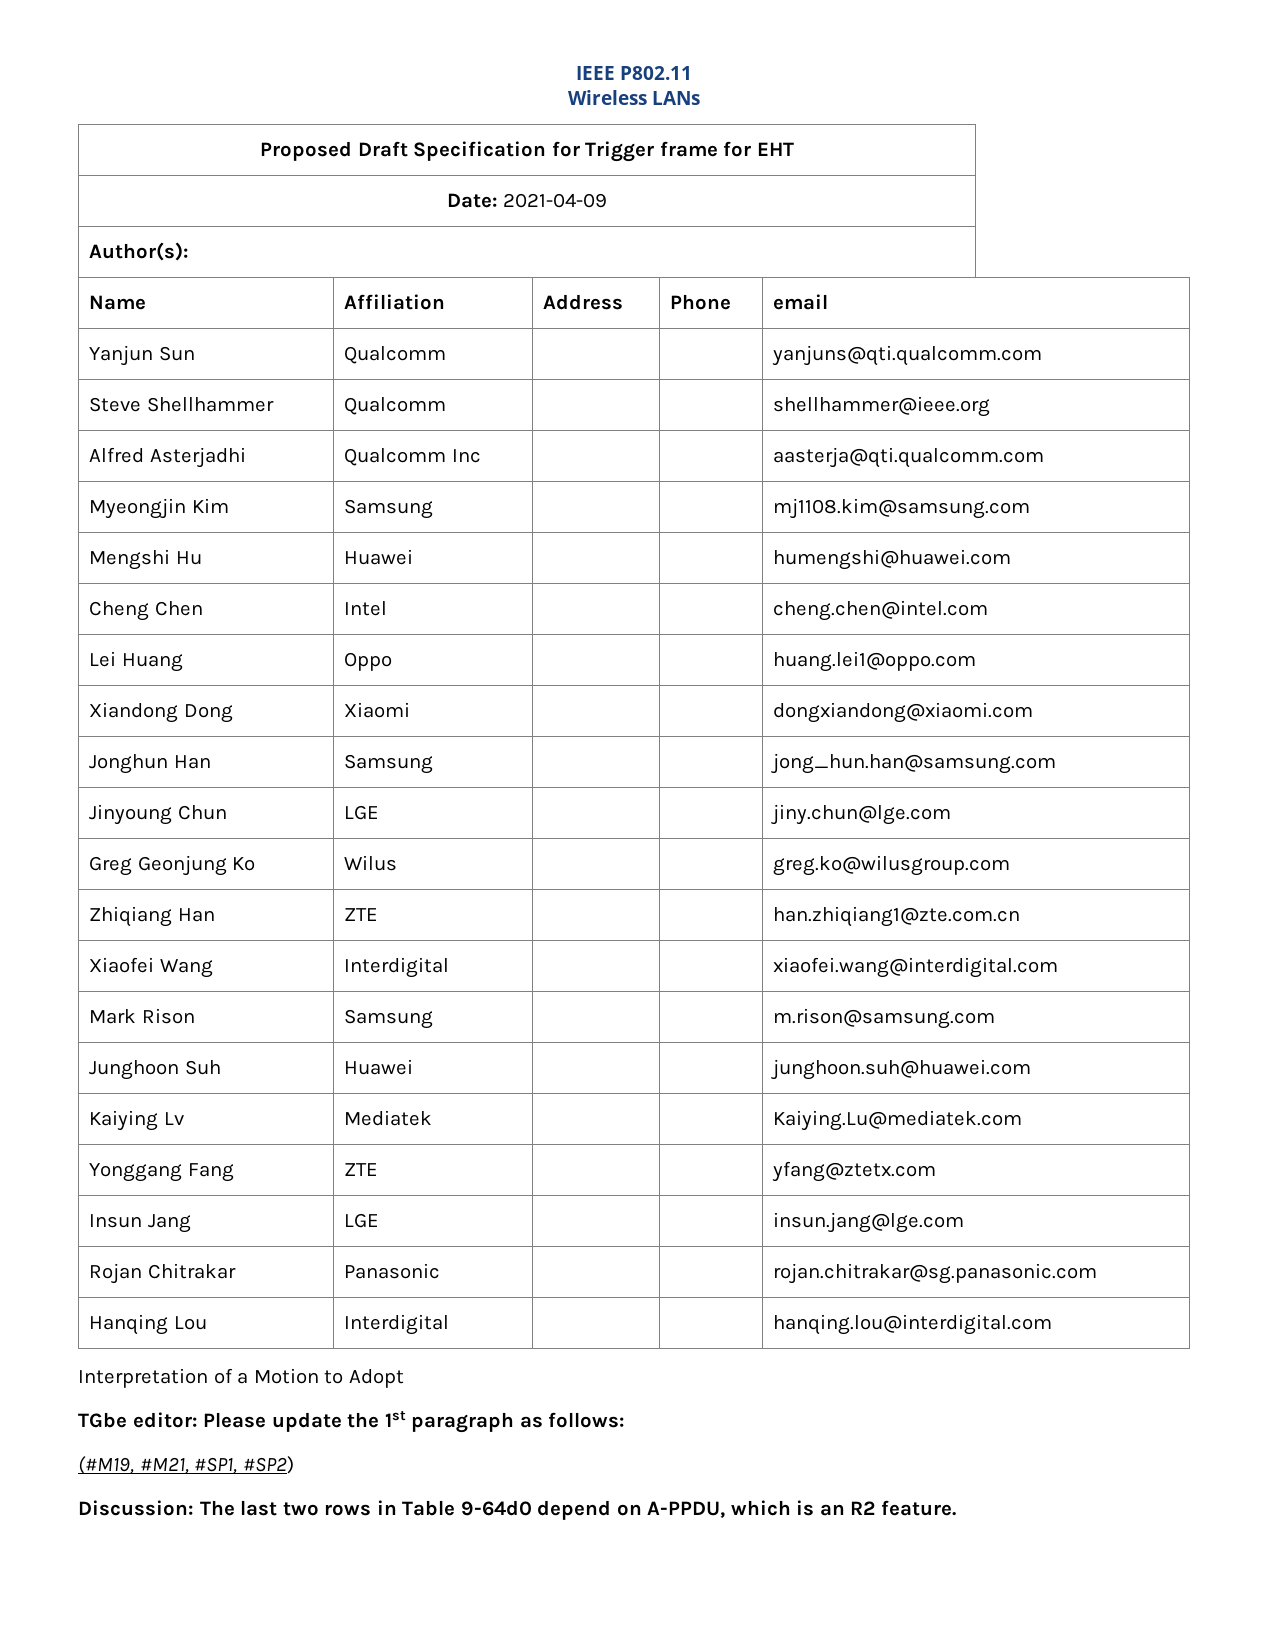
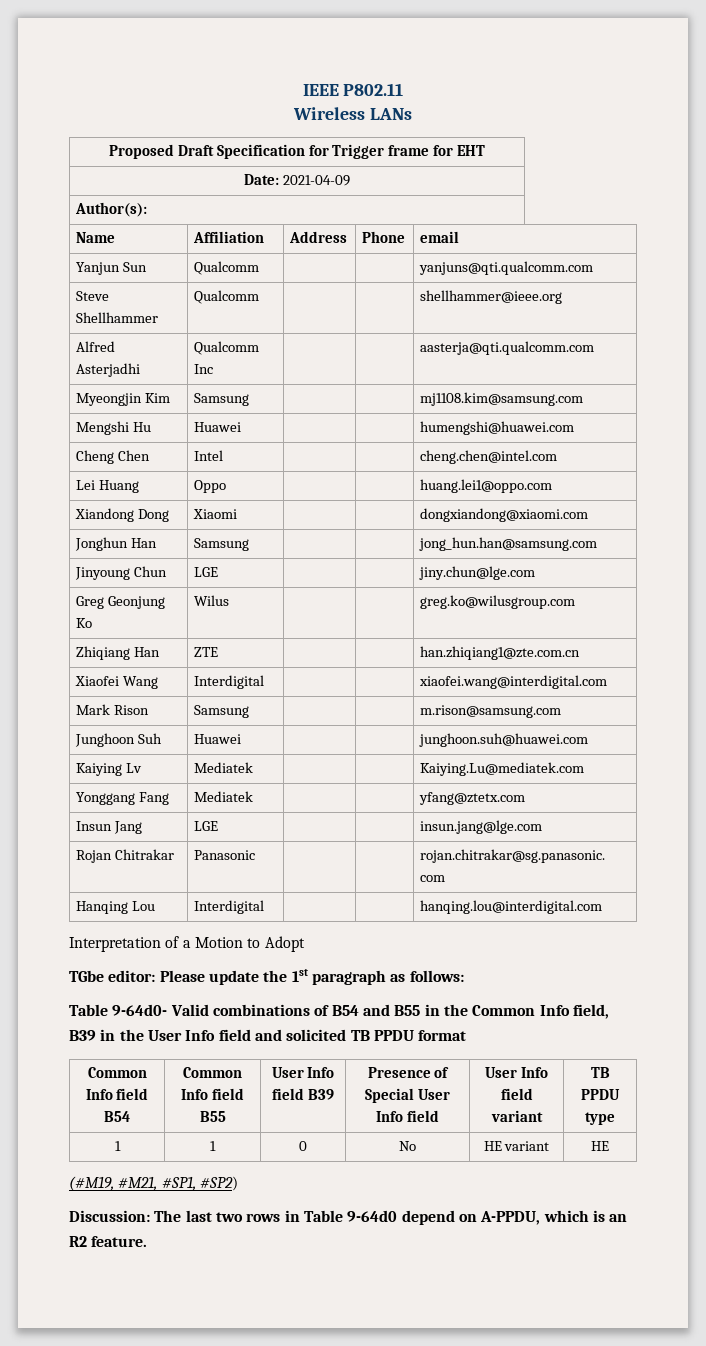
[344,1163,379,1176] ZTE -> [194,791,254,802] Mediatek
(626, 1420) none -> [69,1004,609,1019] [69,1029,467,1041] [87,1067,147,1078] [85,1088,149,1100] [104,1111,130,1122] [183,1067,242,1078] [181,1088,244,1100] [199,1111,226,1122] [271,1067,335,1078] [272,1088,334,1100] [367,1067,450,1078] [365,1088,450,1103] [376,1110,439,1122] [485,1067,548,1078] [500,1088,533,1100] [490,1110,543,1122] [590,1067,610,1078] [581,1089,620,1100] [585,1112,615,1125] [114,1141,121,1151] [210,1141,216,1151] [299,1141,307,1151] [399,1141,416,1151] [483,1141,550,1151] [591,1141,609,1151] // Table 9-64d0- Valid combinations of B54 and B55 in the Common Info field, B39 in the User Info field and solicited TB PPDU format // Common Info field B54 | Common Info field B55 | User Info field B39 | Presence of Special User Info field | User Info field variant | TB PPDU type // 1 | 1 | 0 | No | HE variant | HE

